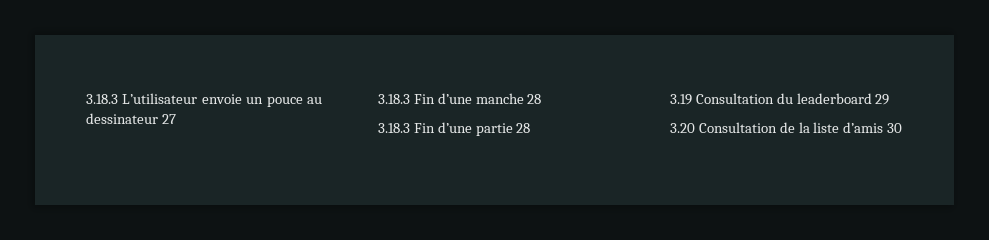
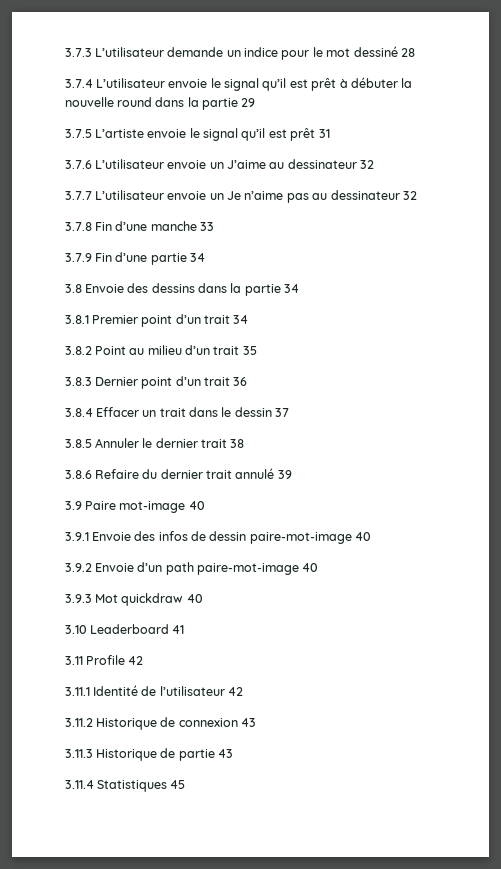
[85,93,323,107] [85,113,176,124] [377,94,410,104] 3.18.3 L’utilisateur envoie un pouce au dessinateur 27 // 3.18.3 -> [64,46,415,60] [64,77,413,91] [64,97,256,110] [64,128,330,141] [64,159,375,169] [64,190,417,203] [64,222,92,231] 3.7.3 L’utilisateur demande un indice pour le mot dessiné 28 // 3.7.4 L’utilisateur envoie le signal qu’il est prêt à débuter la nouvelle round dans la partie 29 // 3.7.5 L’artiste envoie le signal qu’il est prêt 31 // 3.7.6 L’utilisateur envoie un J’aime au dessinateur 32 // 3.7.7 L’utilisateur envoie un Je n’aime pas au dessinateur 32 // 3.7.8
[527,94,542,104] [377,123,410,133] 28 // 3.18.3 -> [200,222,215,231] [64,253,92,262] 33 // 3.7.9
[516,123,531,133] [669,93,890,105] [669,122,903,133] 28 // 3.19 Consultation du leaderboard 29 // 3.20 Consultation de la liste d’amis 30 -> [190,253,206,262] [64,283,300,296] [64,314,249,327] [64,345,257,355] [64,376,248,389] [64,407,290,417] [64,438,245,448] [64,468,292,479] [64,501,205,513] [64,531,372,544] [64,562,319,575] [64,593,203,606] [64,624,185,634] [64,655,144,665] [64,685,244,696] [64,717,257,730] [64,748,234,761] [64,780,186,792] 34 // 3.8 Envoie des dessins dans la partie 34 // 3.8.1 Premier point d’un trait 34 // 3.8.2 Point au milieu d’un trait 35 // 3.8.3 Dernier point d’un trait 36 // 3.8.4 Effacer un trait dans le dessin 37 // 3.8.5 Annuler le dernier trait 38 // 3.8.6 Refaire du dernier trait annulé 39 // 3.9 Paire mot-image 40 // 3.9.1 Envoie des infos de dessin paire-mot-image 40 // 3.9.2 Envoie d’un path paire-mot-image 40 // 3.9.3 Mot quickdraw 40 // 3.10 Leaderboard 41 // 3.11 Profile 42 // 3.11.1 Identité de l’utilisateur 42 // 3.11.2 Historique de connexion 43 // 3.11.3 Historique de partie 43 // 3.11.4 Statistiques 45

